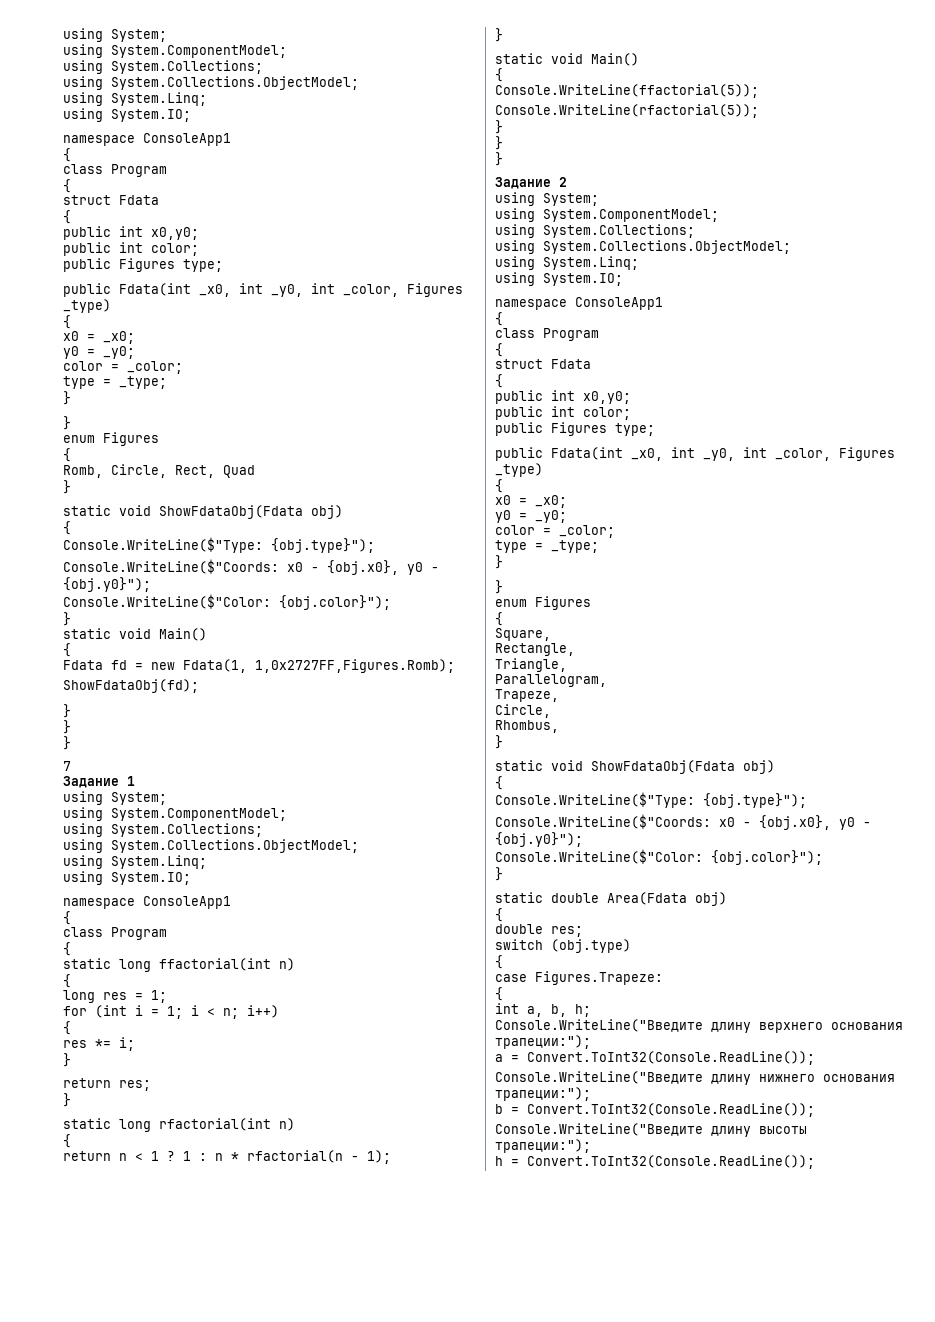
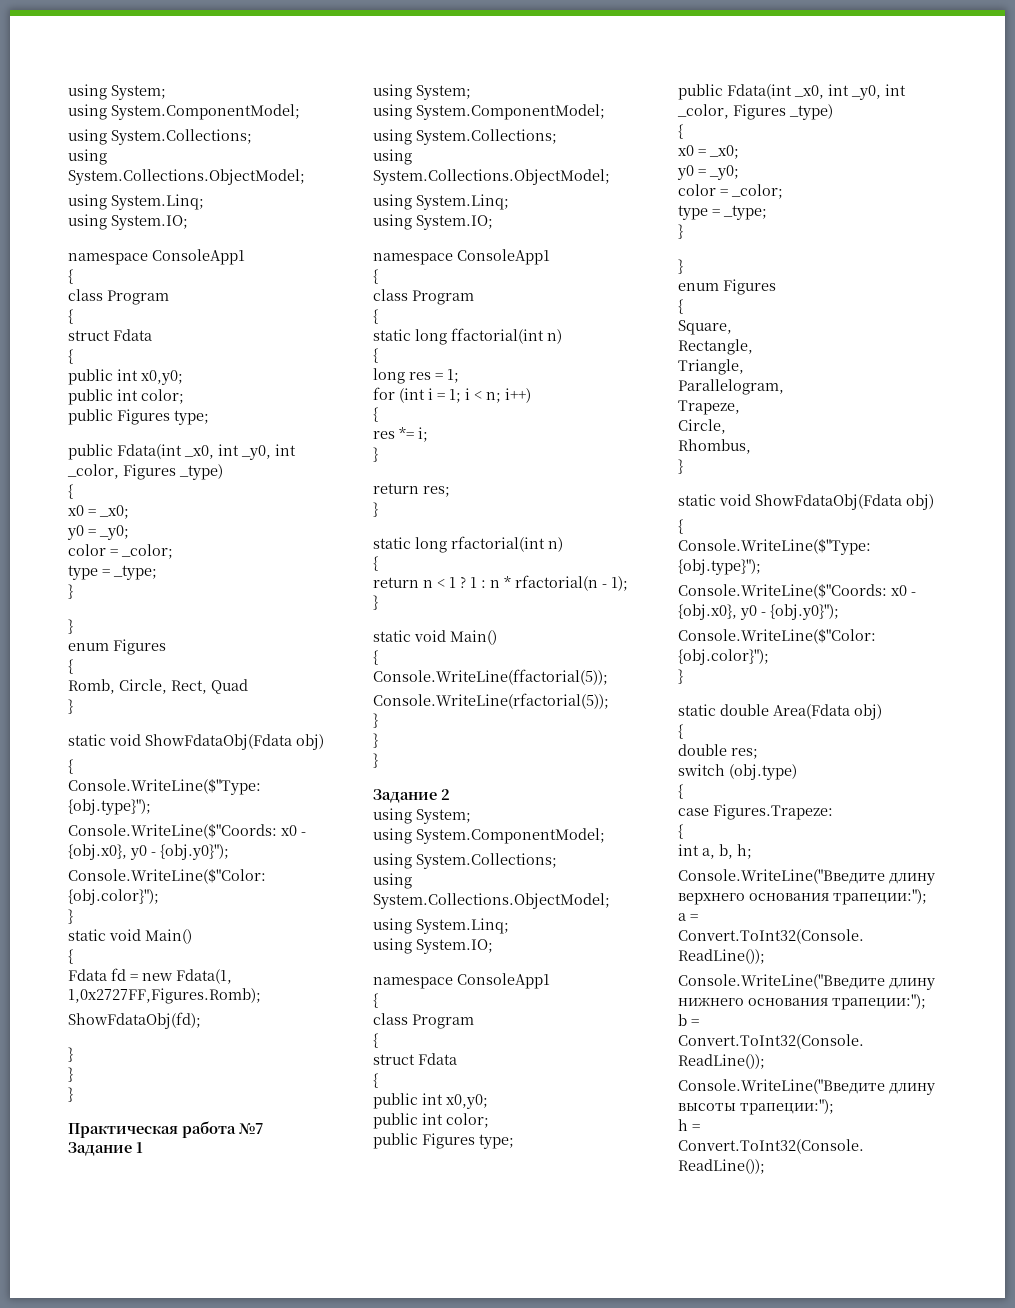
[63,761,71,771] 7 -> [68,1121,264,1138] Практическая работа №7

